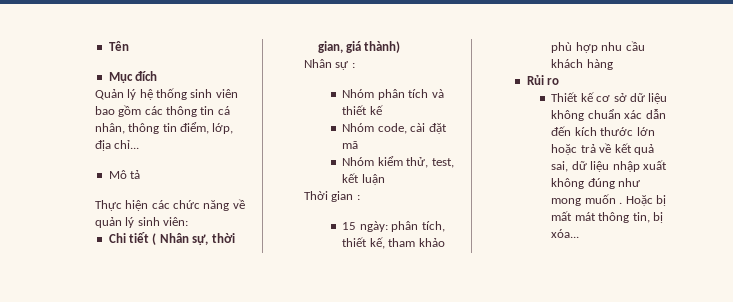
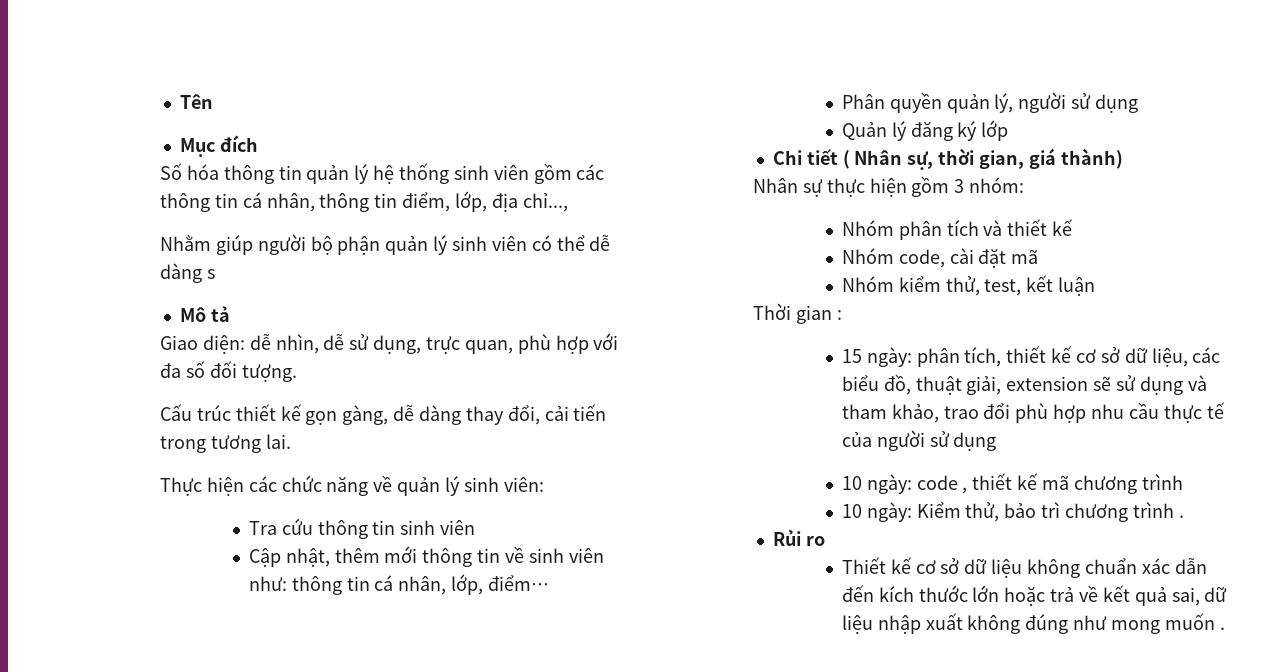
[94,89,124,100] Quản -> [160,163,350,184] Số hóa thông tin quản
[94,106,115,115] bao -> (529, 172) none
[114,140,140,149] [108,170,141,179] chỉ... // Mô tả -> [522,192,568,212] [160,234,611,255] [160,263,215,283] [179,306,230,322] [160,333,619,354] [160,361,297,382] [160,404,607,425] [160,434,291,453] chỉ..., // Nhằm giúp người bộ phận quản lý sinh viên có thể dễ dàng s // Mô tả // Giao diện: dễ nhìn, dễ sử dụng, trực quan, phù hợp với đa số đối tượng. // Cấu trúc thiết kế gọn gàng, dễ dàng thay đổi, cải tiến trong tương lai.
(189, 221) none -> [248,518,476,539] [248,546,604,567] [248,574,549,595] [841,92,1138,113] [841,120,1009,141] // Tra cứu thông tin sinh viên // Cập nhật, thêm mới thông tin về sinh viên như: thông tin cá nhân, lớp, điểm… // Phân quyền quản lý, người sử dụng // Quản lý đăng ký lớp
[351,63,355,68] : -> [826,176,1025,197] thực hiện gồm 3 nhóm:
[369,237,445,249] [551,41,645,53] [551,59,613,70] kế, tham khảo phù hợp nhu cầu khách hàng -> [1051,346,1221,367] [841,374,1207,395] [841,402,1224,423] [841,430,997,451] [841,473,1183,494] [841,502,1184,522] kế cơ sở dữ liệu, các biểu đồ, thuật giải, extension sẽ sử dụng và tham khảo, trao đổi phù hợp nhu cầu thực tế của người sử dụng // 10 ngày: code , thiết kế mã chương trình // 10 ngày: Kiểm thử, bảo trì chương trình .
[625,195,666,206] [551,211,663,223] [551,229,580,238] Hoặc bị mất mát thông tin, bị xóa... -> (1225, 628) none

